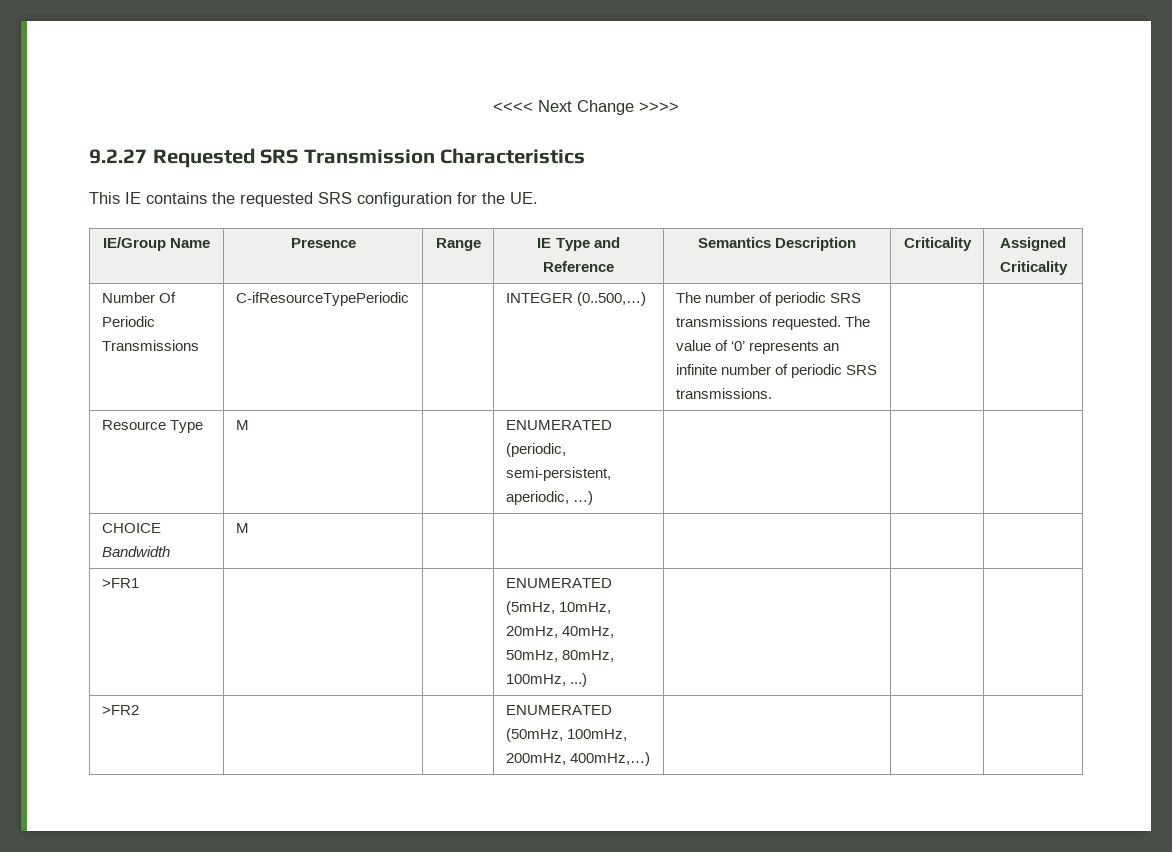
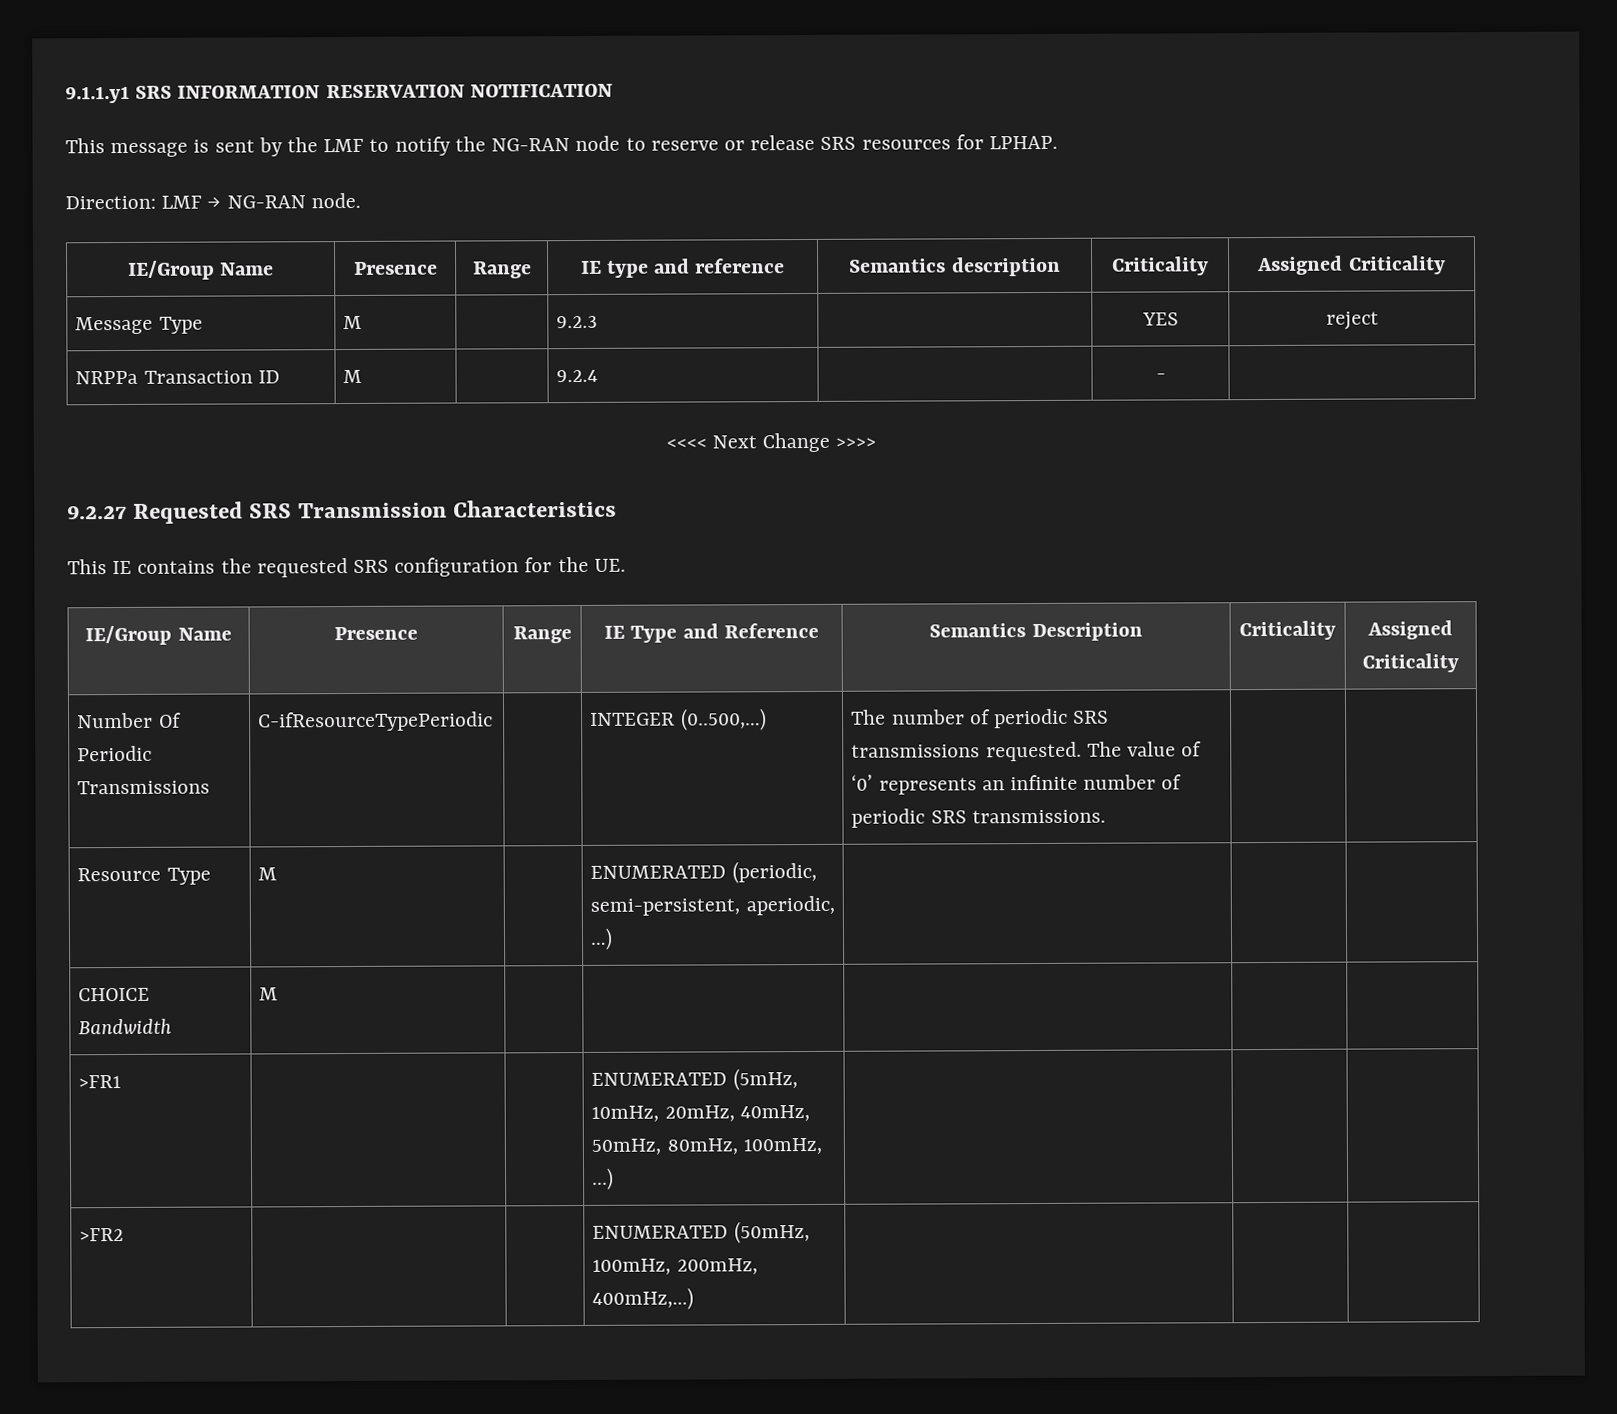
(493, 107) none -> [65,83,613,104] [65,134,1058,158] [65,192,361,210] [127,260,275,280] [353,261,438,275] [472,261,532,279] [580,258,786,278] [849,256,1061,277] [1112,256,1209,276] [1257,255,1446,276] [75,316,203,335] [343,315,363,330] [556,315,599,329] [1141,312,1179,326] [1325,311,1379,330] [75,370,280,385] [343,369,363,384] [556,369,599,383] [1155,373,1166,380] 9.1.1.y1 SRS INFORMATION RESERVATION NOTIFICATION // This message is sent by the LMF to notify the NG-RAN node to reserve or release SRS resources for LPHAP. // Direction: LMF → NG-RAN node. // IE/Group Name | Presence | Range | IE type and reference | Semantics description | Criticality | Assigned Criticality // Message Type | M | | 9.2.3 | | YES | reject // NRPPa Transaction ID | M | | 9.2.4 | | - | //

